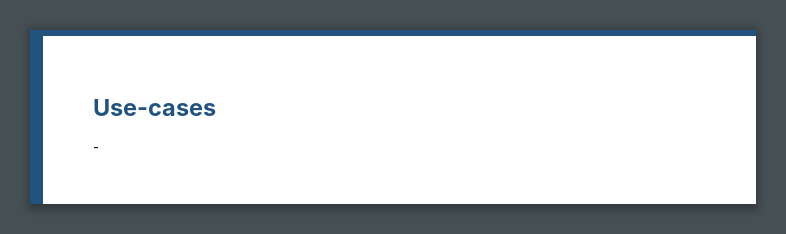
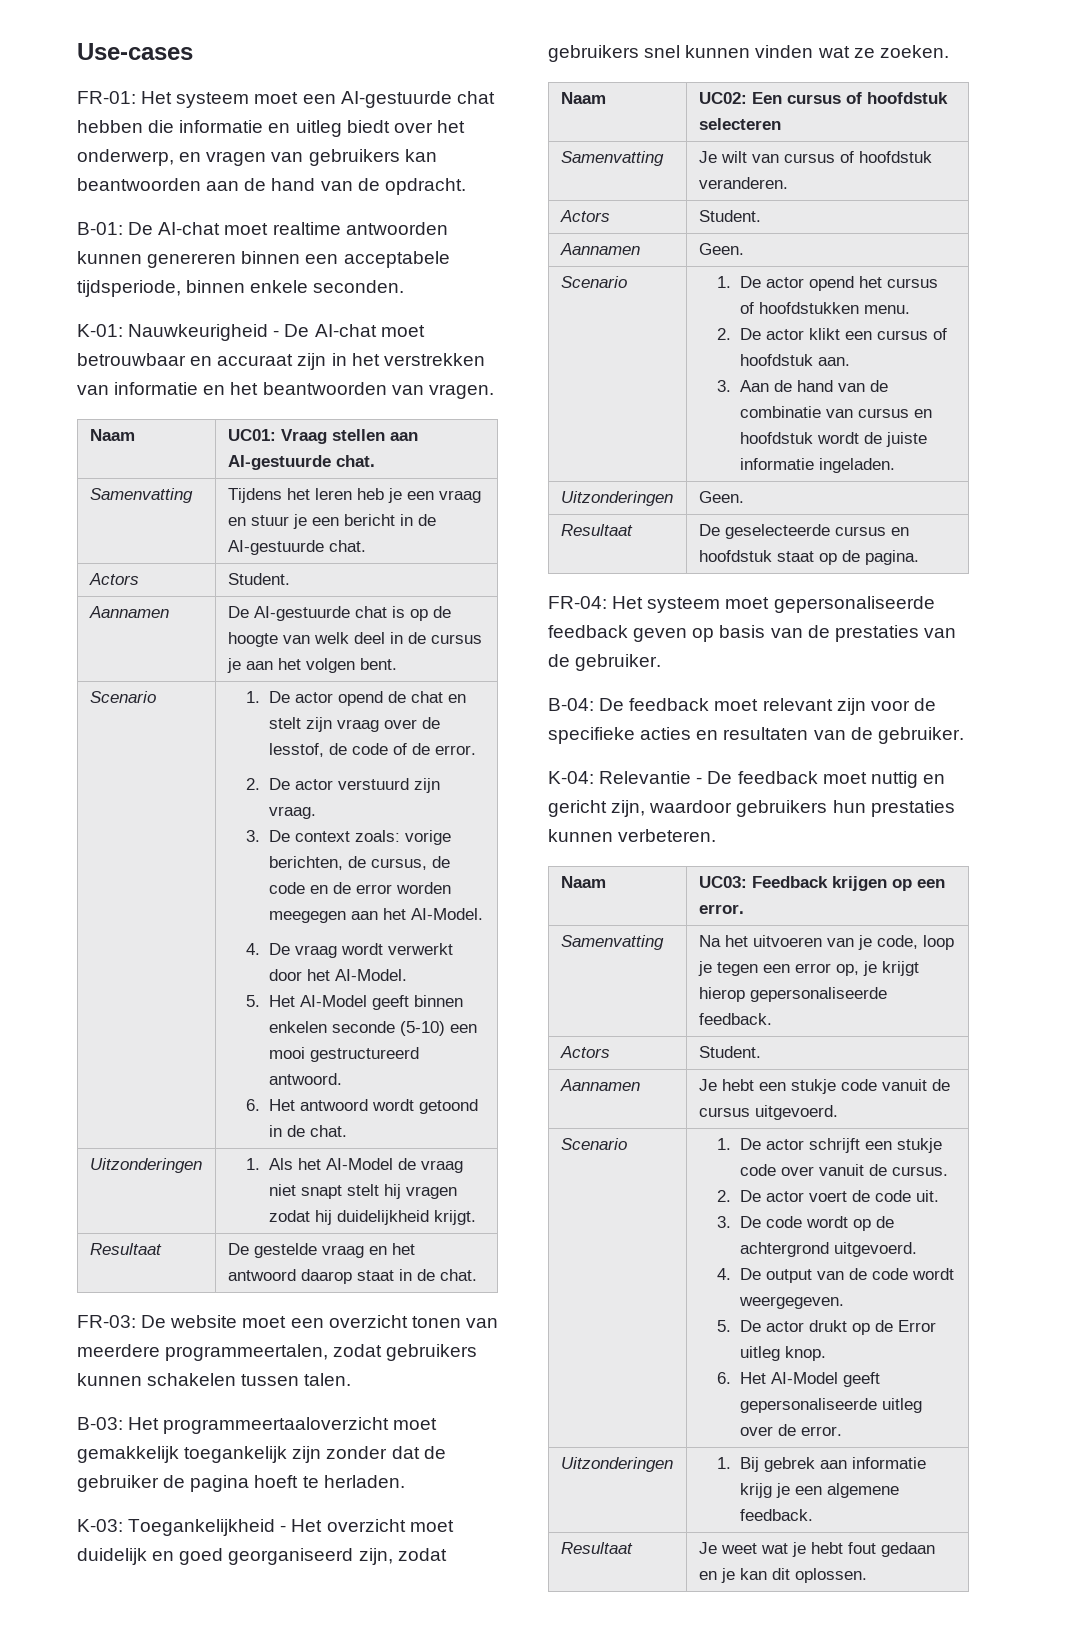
[93,147,99,152] - -> [77,91,495,108] [77,120,465,137] [77,149,437,166] [77,178,466,195] [77,222,448,235] [77,251,450,268] [77,280,405,297] [77,324,425,341] [77,353,485,370] [77,382,494,399] [89,429,135,441] [227,429,418,444] [227,455,375,470] [89,488,193,503] [227,488,481,503] [227,514,436,529] [227,540,366,555] [88,573,139,585] [227,573,290,585] [88,606,169,618] [227,606,451,621] [227,632,482,647] [226,658,397,673] [89,691,156,703] [246,691,466,706] [268,717,440,732] [268,743,476,757] [246,778,440,793] [268,806,316,819] [246,830,451,845] [268,856,450,870] [268,882,451,894] [268,908,483,923] [246,943,453,958] [268,969,407,981] [246,995,463,1010] [268,1021,477,1036] [268,1047,419,1062] [268,1073,342,1085] [246,1099,478,1114] [268,1125,347,1137] [89,1158,202,1173] [246,1158,463,1173] [268,1184,457,1199] [268,1210,476,1225] [89,1243,162,1255] [227,1243,415,1258] [227,1269,477,1284] [77,1315,498,1328] [77,1344,478,1361] [77,1373,352,1386] [77,1417,438,1434] [77,1446,446,1463] [77,1475,405,1492] [77,1519,454,1536] [77,1548,447,1565] [548,45,949,62] [560,92,606,104] [698,92,948,104] [698,118,781,130] [560,151,664,166] [698,151,932,163] [698,177,788,189] [559,210,610,222] [698,210,761,222] [559,243,640,255] [698,243,744,255] [560,276,627,288] [717,276,938,291] [739,302,910,314] [717,328,947,340] [739,354,850,366] [717,380,888,392] [739,406,932,418] [739,432,927,447] [739,458,895,473] [560,491,673,506] [698,491,744,503] [560,524,633,536] [698,524,909,539] [698,550,919,565] [548,596,935,613] [548,625,956,642] [548,654,662,671] [548,698,936,715] [548,727,964,744] [548,771,945,788] [548,800,955,817] [548,829,717,842] [560,876,606,888] [698,876,945,891] [698,904,744,914] [560,935,664,950] [698,935,954,950] [697,961,919,976] [698,987,887,1002] [698,1013,772,1025] [559,1046,610,1058] [698,1046,761,1058] [559,1079,640,1091] [698,1079,950,1094] [698,1105,838,1120] [560,1138,627,1150] [717,1138,942,1153] [739,1164,948,1176] [717,1190,939,1202] [717,1216,894,1231] [739,1242,917,1257] [717,1268,954,1283] [738,1296,844,1309] [717,1320,936,1335] [739,1346,826,1361] [717,1372,880,1387] [739,1398,922,1413] [739,1424,842,1436] [560,1457,673,1472] [717,1457,926,1472] [739,1483,899,1498] [739,1509,813,1521] [560,1542,633,1554] [698,1542,935,1557] [698,1568,867,1583] FR-01: Het systeem moet een AI-gestuurde chat hebben die informatie en uitleg biedt over het onderwerp, en vragen van gebruikers kan beantwoorden aan de hand van de opdracht. // B-01: De AI-chat moet realtime antwoorden kunnen genereren binnen een acceptabele tijdsperiode, binnen enkele seconden. // K-01: Nauwkeurigheid - De AI-chat moet betrouwbaar en accuraat zijn in het verstrekken van informatie en het beantwoorden van vragen. // Naam | UC01: Vraag stellen aan AI-gestuurde chat. // Samenvatting | Tijdens het leren heb je een vraag en stuur je een bericht in de AI-gestuurde chat. // Actors | Student. // Aannamen | De AI-gestuurde chat is op de hoogte van welk deel in de cursus je aan het volgen bent. // Scenario | 1. De actor opend de chat en stelt zijn vraag over de lesstof, de code of de error. // 2. De actor verstuurd zijn vraag. // 3. De context zoals: vorige berichten, de cursus, de code en de error worden meegegen aan het AI-Model. // 4. De vraag wordt verwerkt door het AI-Model. // 5. Het AI-Model geeft binnen enkelen seconde (5-10) een mooi gestructureerd antwoord. // 6. Het antwoord wordt getoond in de chat. // Uitzonderingen | 1. Als het AI-Model de vraag niet snapt stelt hij vragen zodat hij duidelijkheid krijgt. // Resultaat | De gestelde vraag en het antwoord daarop staat in de chat. // FR-03: De website moet een overzicht tonen van meerdere programmeertalen, zodat gebruikers kunnen schakelen tussen talen. // B-03: Het programmeertaaloverzicht moet gemakkelijk toegankelijk zijn zonder dat de gebruiker de pagina hoeft te herladen. // K-03: Toegankelijkheid - Het overzicht moet duidelijk en goed georganiseerd zijn, zodat gebruikers snel kunnen vinden wat ze zoeken. // Naam | UC02: Een cursus of hoofdstuk selecteren // Samenvatting | Je wilt van cursus of hoofdstuk veranderen. // Actors | Student. // Aannamen | Geen. // Scenario | 1. De actor opend het cursus of hoofdstukken menu. // 2. De actor klikt een cursus of hoofdstuk aan. // 3. Aan de hand van de combinatie van cursus en hoofdstuk wordt de juiste informatie ingeladen. // Uitzonderingen | Geen. // Resultaat | De geselecteerde cursus en hoofdstuk staat op de pagina. // FR-04: Het systeem moet gepersonaliseerde feedback geven op basis van de prestaties van de gebruiker. // B-04: De feedback moet relevant zijn voor de specifieke acties en resultaten van de gebruiker. // K-04: Relevantie - De feedback moet nuttig en gericht zijn, waardoor gebruikers hun prestaties kunnen verbeteren. // Naam | UC03: Feedback krijgen op een error. // Samenvatting | Na het uitvoeren van je code, loop je tegen een error op, je krijgt hierop gepersonaliseerde feedback. // Actors | Student. // Aannamen | Je hebt een stukje code vanuit de cursus uitgevoerd. // Scenario | 1. De actor schrijft een stukje code over vanuit de cursus. // 2. De actor voert de code uit. // 3. De code wordt op de achtergrond uitgevoerd. // 4. De output van de code wordt weergegeven. // 5. De actor drukt op de Error uitleg knop. // 6. Het AI-Model geeft gepersonaliseerde uitleg over de error. // Uitzonderingen | 1. Bij gebrek aan informatie krijg je een algemene feedback. // Resultaat | Je weet wat je hebt fout gedaan en je kan dit oplossen.

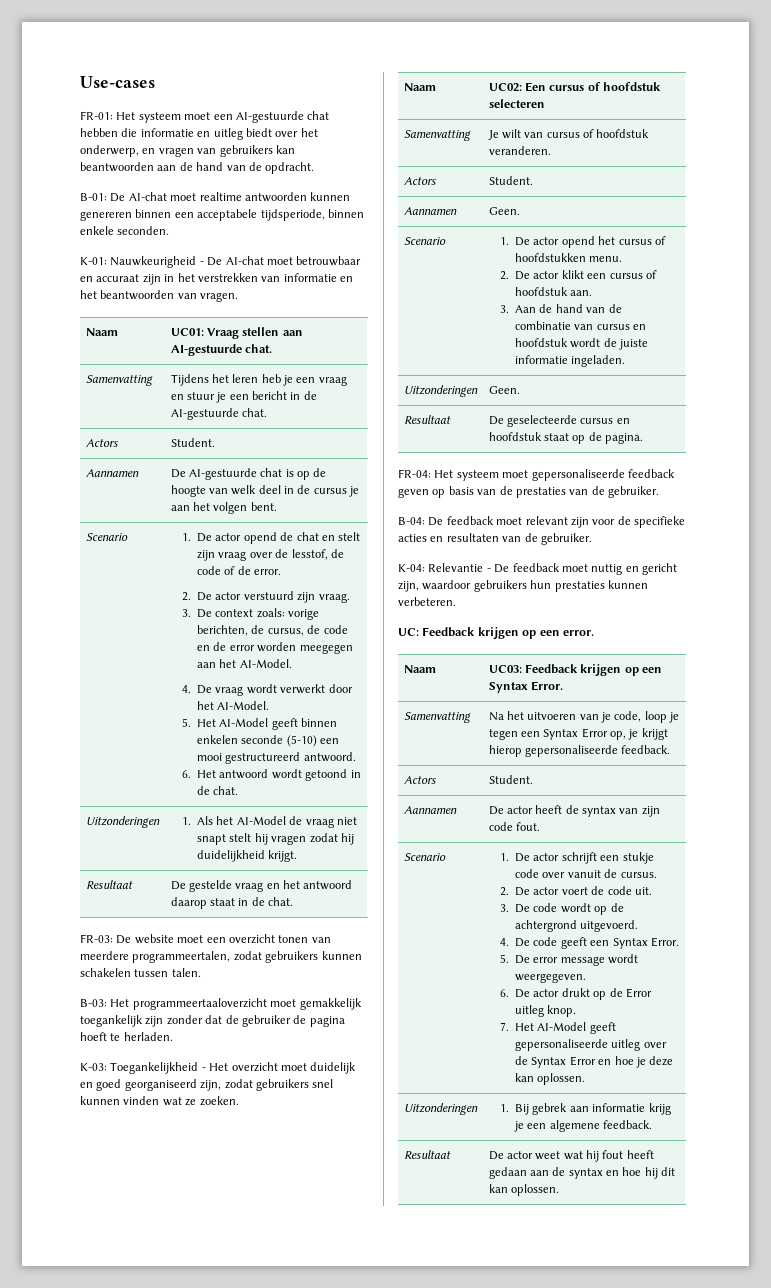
(717, 835) none -> [398,627,594,639] // UC: Feedback krijgen op een error.
[698,904,744,914] error. -> [488,681,563,693] Syntax Error.
[794,963,831,973] error -> [543,728,608,740] Syntax Error
[698,1079,950,1094] [698,1105,838,1120] Je hebt een stukje code vanuit de cursus uitgevoerd. -> [488,805,660,817] [488,822,540,831] De actor heeft de syntax van zijn code fout.
[765,1268,908,1283] output van de code -> [533,937,679,949] [499,954,605,966] code geeft een Syntax Error. // 5. De error message
[717,1320,732,1332] 5. -> [499,989,509,997] 6.
[717,1372,732,1384] 6. -> [499,1022,509,1031] 7.
[800,1426,842,1436] error. -> [531,1056,674,1068] [515,1073,586,1085] Syntax Error en hoe je deze kan oplossen.
[698,1542,935,1557] [698,1568,790,1583] Je weet wat je hebt fout gedaan en je kan dit -> [488,1150,654,1162] [488,1167,676,1179] [488,1184,508,1193] De actor weet wat hij fout heeft gedaan aan de syntax en hoe hij dit kan

